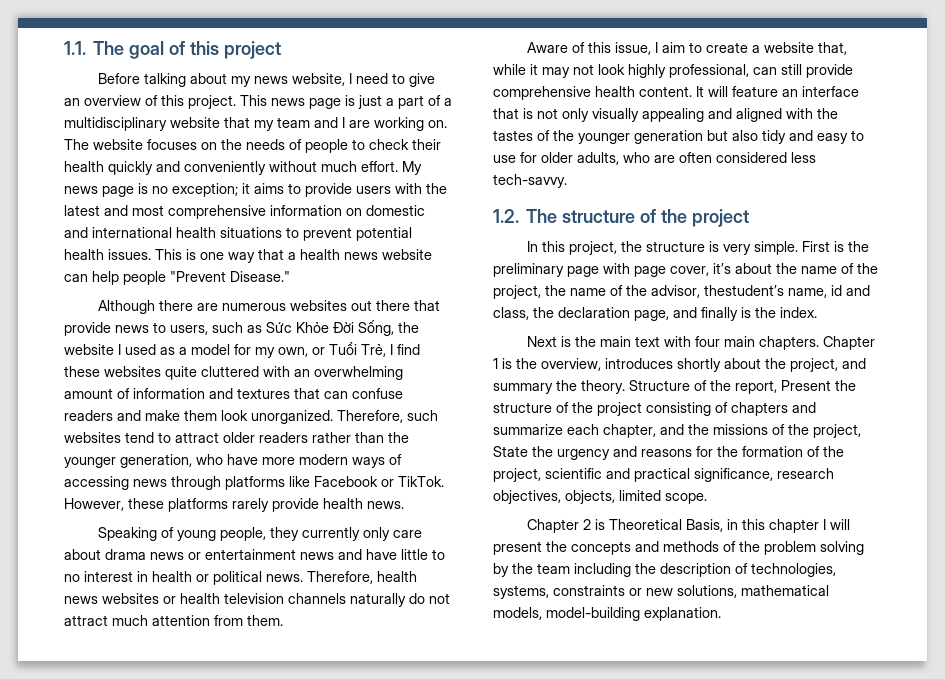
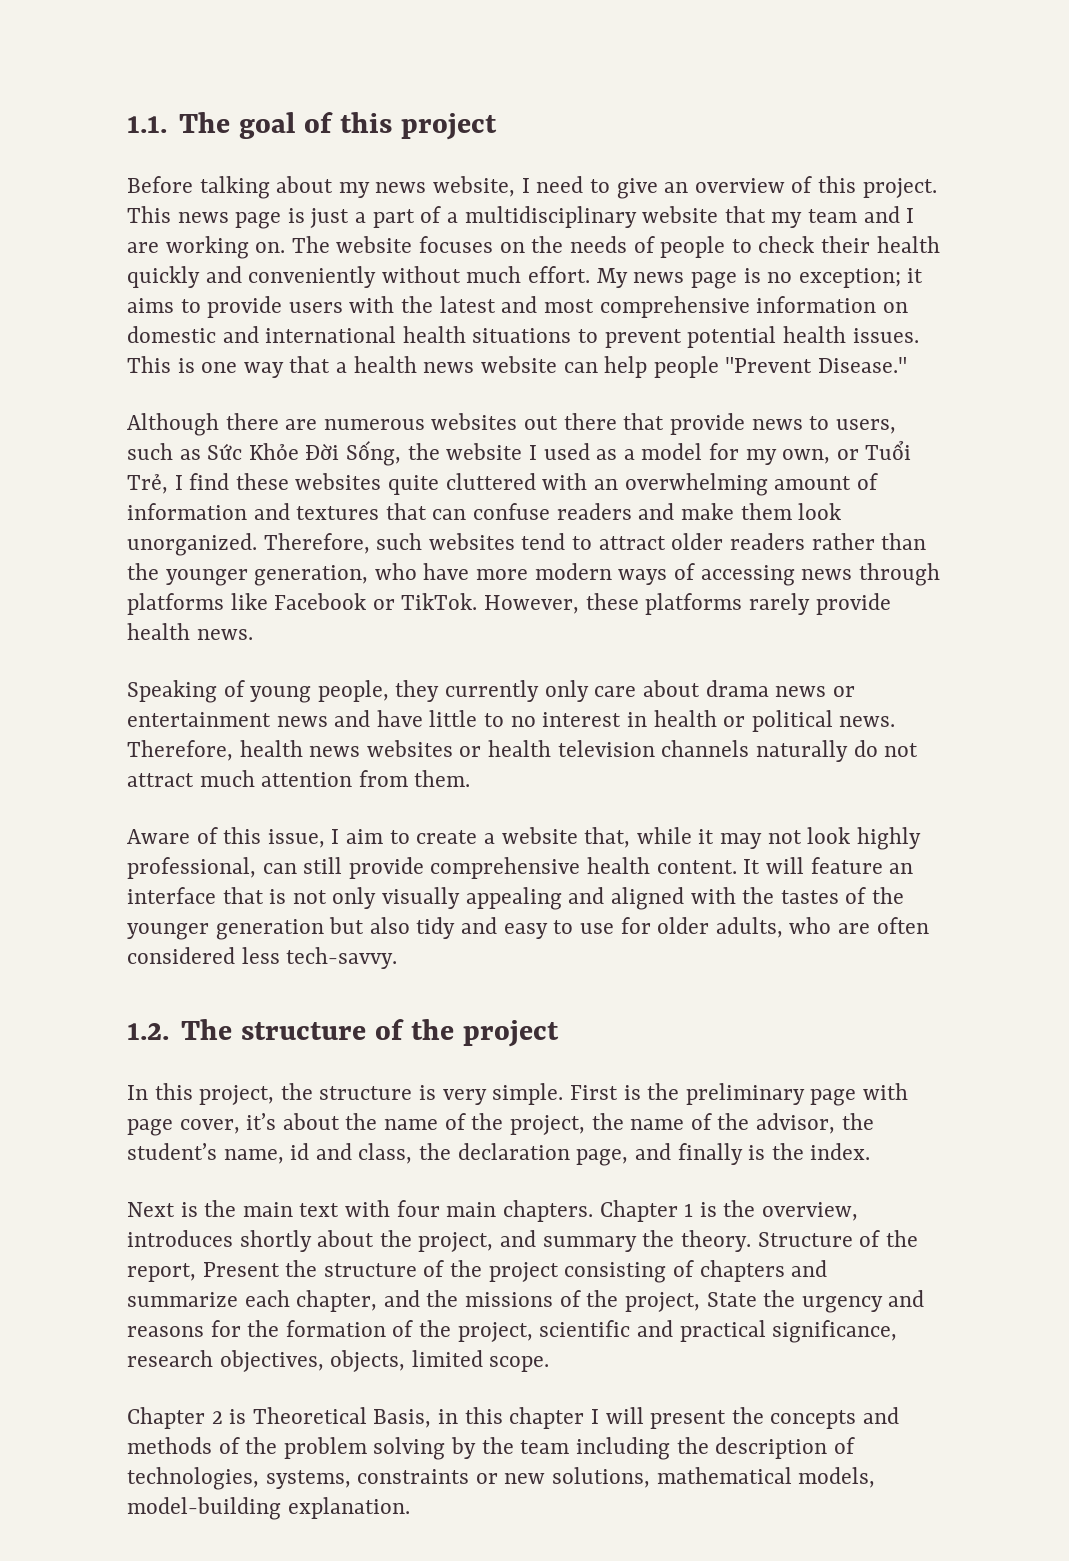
[704,285,784,296] thestudent’s -> [841,1113,874,1130] [127,1143,217,1160] the student’s

